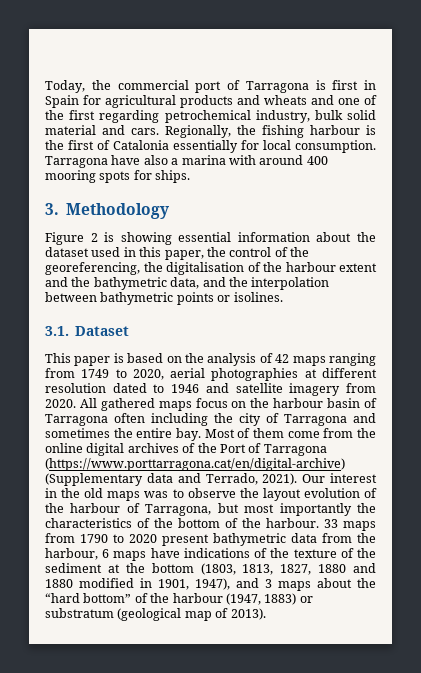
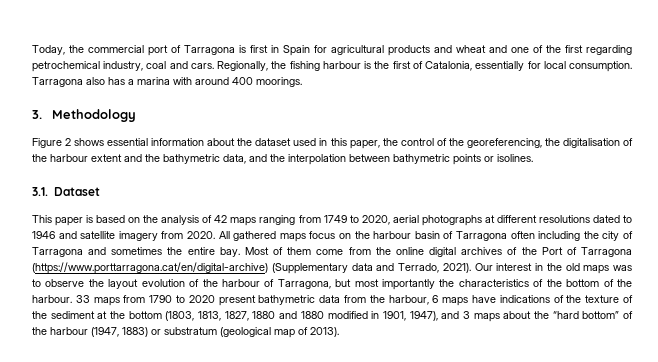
[264,95,307,105] wheats -> [456,45,486,53] wheat
[314,110,376,120] [45,125,96,135] bulk solid material -> [146,61,167,69] coal
[113,140,169,150] Catalonia -> [425,61,473,71] Catalonia,
[111,155,168,165] have also -> [86,77,125,85] also has
[45,170,191,183] mooring spots for ships. -> [256,77,302,87] moorings.
[104,232,172,245] is showing -> [74,138,105,146] shows
[211,368,299,381] photographies -> [421,215,482,226] photographs
[45,383,106,393] resolution -> [538,215,590,223] resolutions

